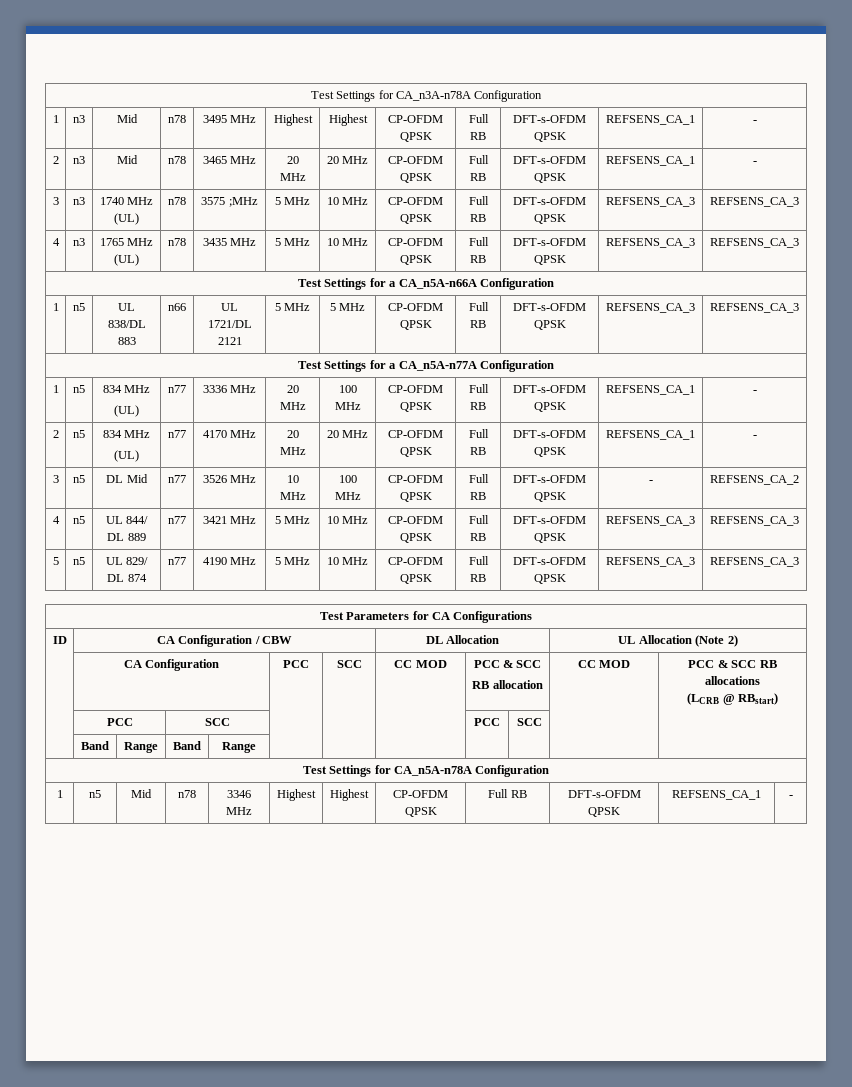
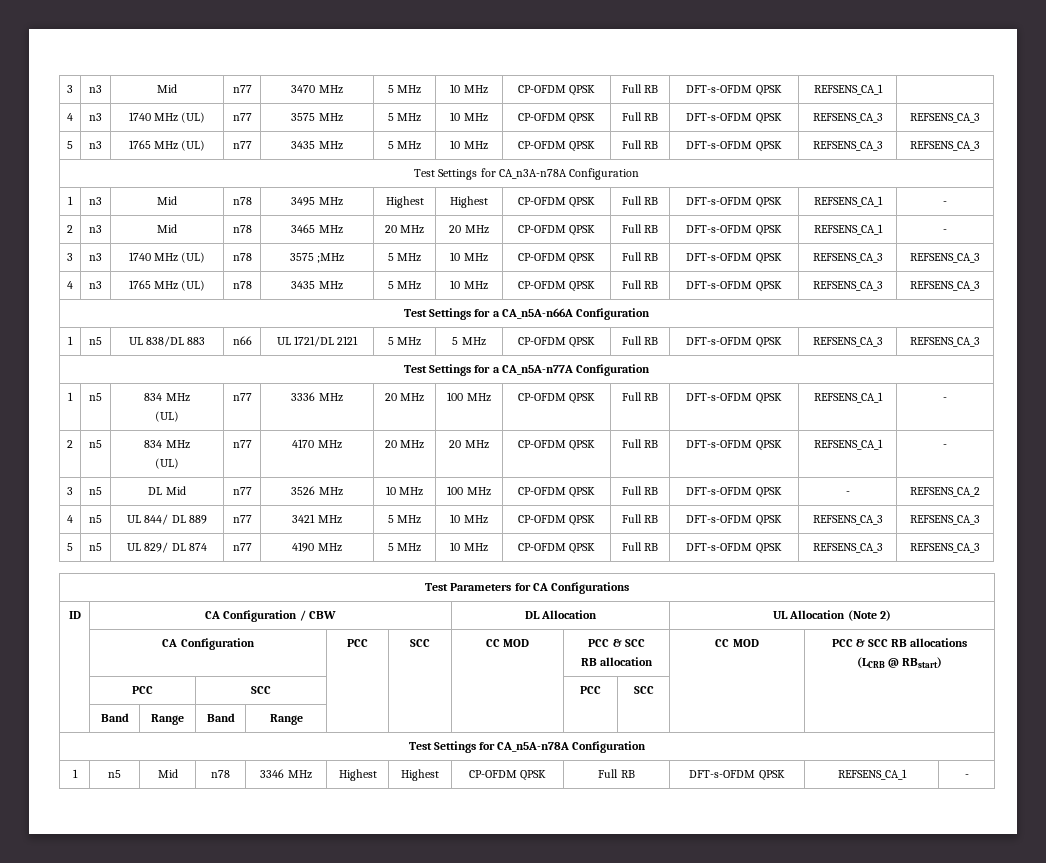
(310, 95) none -> [67,85,73,93] [89,85,102,93] [157,84,177,93] [232,85,252,93] [291,85,343,94] [387,85,422,94] [450,84,488,94] [517,85,596,96] [621,84,659,93] [686,85,782,96] [813,84,883,95] [67,113,73,121] [89,113,102,121] [128,112,206,123] [232,113,252,121] [291,113,343,122] [387,113,422,122] [450,112,488,122] [517,113,596,124] [621,112,659,121] [686,113,782,124] [812,113,883,123] [910,113,980,123] [67,141,73,149] [89,141,102,149] [128,140,206,151] [232,141,252,149] [291,141,343,150] [387,141,422,150] [450,140,488,150] [517,141,596,152] [621,140,659,149] [686,141,782,152] [812,141,883,151] [910,141,980,151] 3 | n3 | Mid | n77 | 3470 MHz | 5 MHz | 10 MHz | CP-OFDM QPSK | Full RB | DFT-s-OFDM QPSK | REFSENS_CA_1 | // 4 | n3 | 1740 MHz (UL) | n77 | 3575 MHz | 5 MHz | 10 MHz | CP-OFDM QPSK | Full RB | DFT-s-OFDM QPSK | REFSENS_CA_3 | REFSENS_CA_3 // 5 | n3 | 1765 MHz (UL) | n77 | 3435 MHz | 5 MHz | 10 MHz | CP-OFDM QPSK | Full RB | DFT-s-OFDM QPSK | REFSENS_CA_3 | REFSENS_CA_3 //

